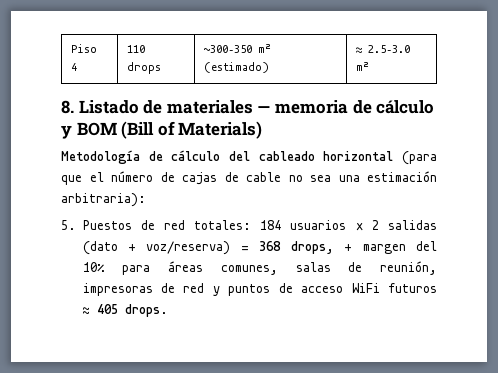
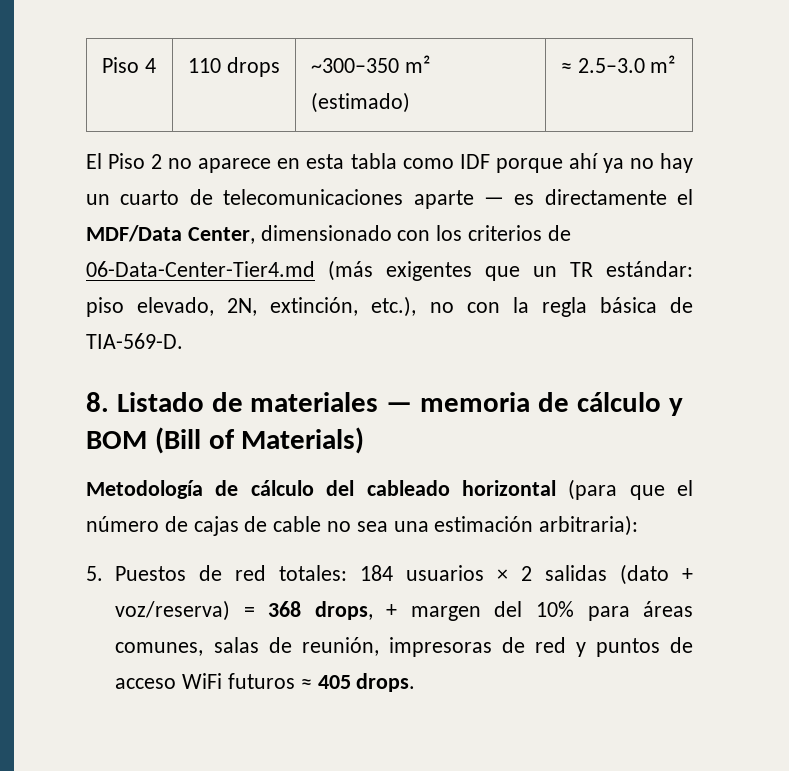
(370, 66) none -> [86,153,693,173] [86,189,693,209] [86,225,571,244] [86,260,693,281] [86,296,694,317] [86,333,183,349] // El Piso 2 no aparece en esta tabla como IDF porque ahí ya no hay un cuarto de telecomunicaciones aparte — es directamente el MDF/Data Center, dimensionado con los criterios de 06-Data-Center-Tier4.md (más exigentes que un TR estándar: piso elevado, 2N, extinción, etc.), no con la regla básica de TIA-569-D.

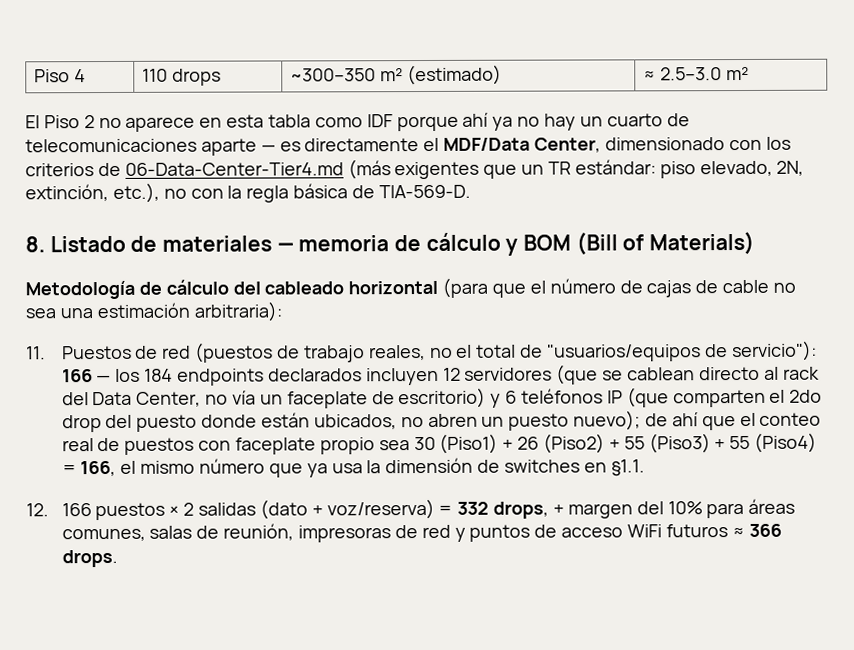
[86,566,103,581] 5. -> [26,346,46,360] 11.
[279,565,485,581] totales: 184 usuarios -> [195,340,817,363] [61,364,820,386] [61,387,823,409] [61,410,822,433] [61,432,818,455] [61,457,645,478] [26,502,166,521] (puestos de trabajo reales, no el total de "usuarios/equipos de servicio"): 166 — los 184 endpoints declarados incluyen 12 servidores (que se cablean directo al rack del Data Center, no vía un faceplate de escritorio) y 6 teléfonos IP (que comparten el 2do drop del puesto donde están ubicados, no abren un puesto nuevo); de ahí que el conteo real de puestos con faceplate propio sea 30 (Piso1) + 26 (Piso2) + 55 (Piso3) + 55 (Piso4) = 166, el mismo número que ya usa la dimensión de switches en §1.1. // 12. 166 puestos
[268,601,302,617] 368 -> [457,501,490,515] 332
[317,675,351,689] 405 -> [748,523,782,537] 366

